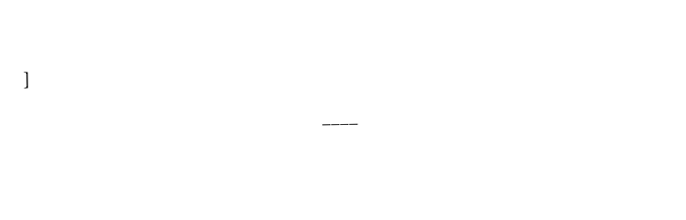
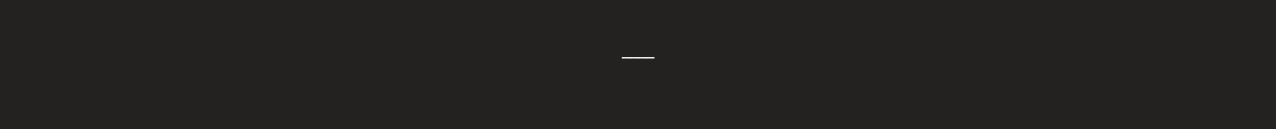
[23,71,30,89] ] // -> (621, 58) none

